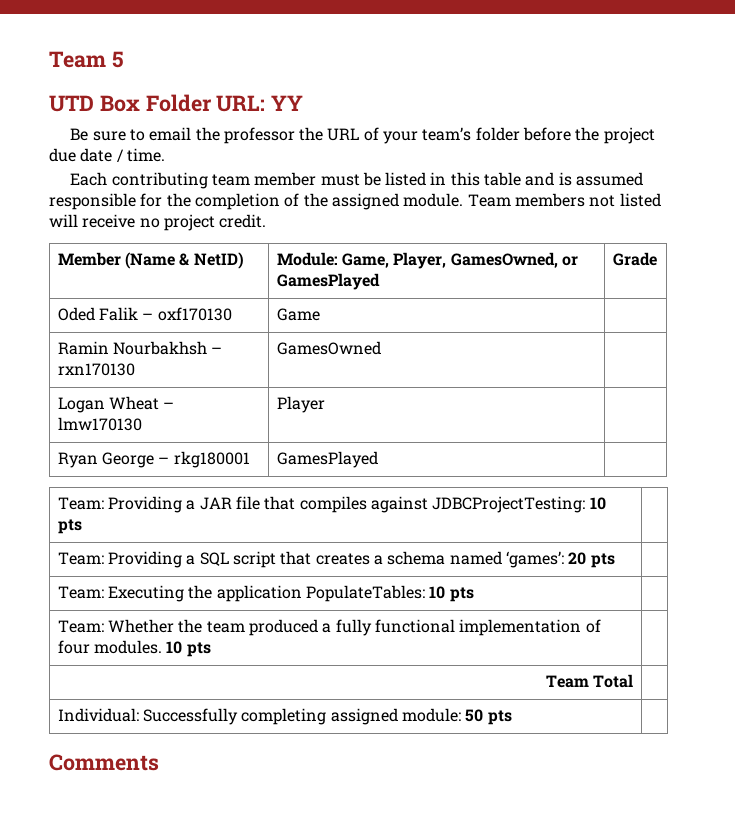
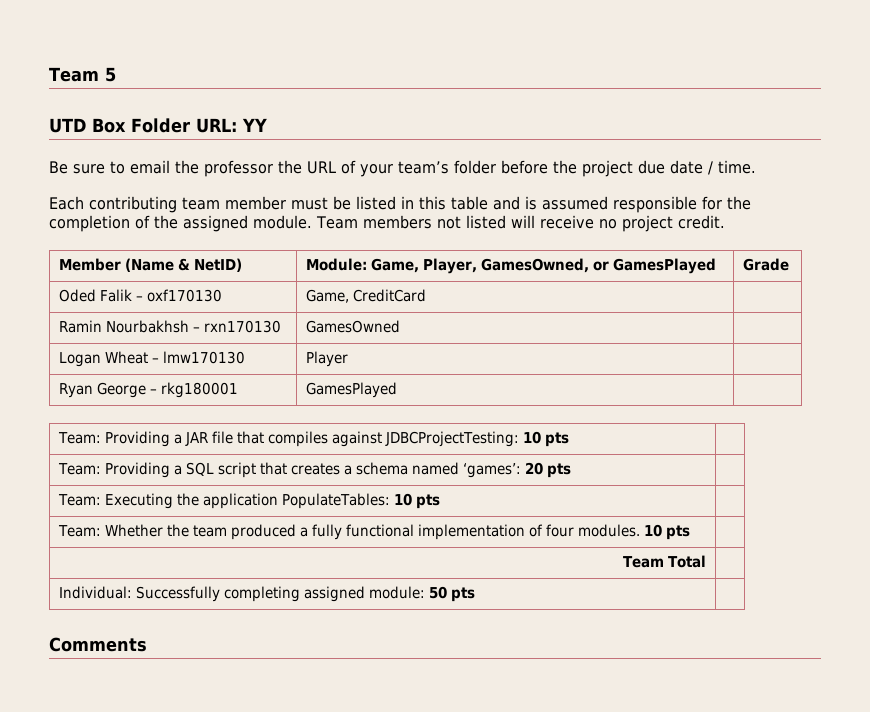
[276,308,320,321] Game -> [306,289,427,303] Game, CreditCard

